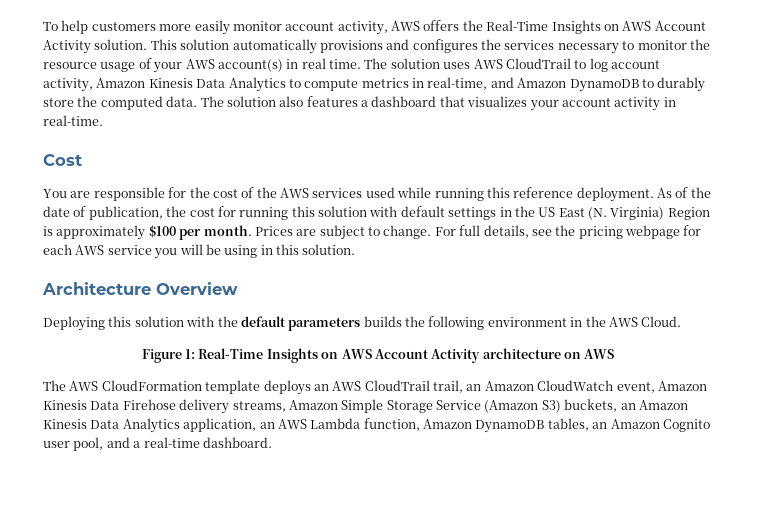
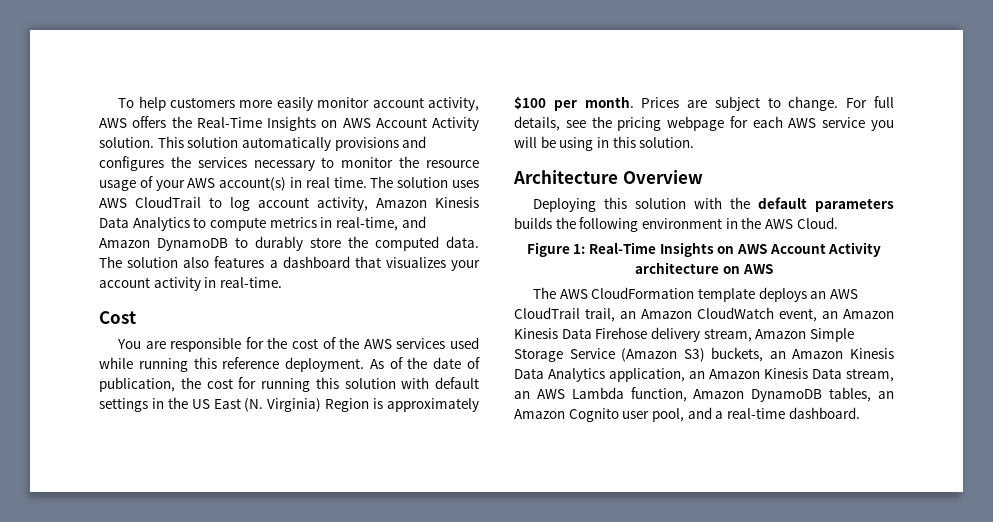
(655, 387) none -> [822,311,838,319] an
[232,401,286,412] streams, -> [703,328,752,342] stream,
(275, 425) none -> [709,368,894,382] [514,391,530,399] Amazon Kinesis Data stream, an

